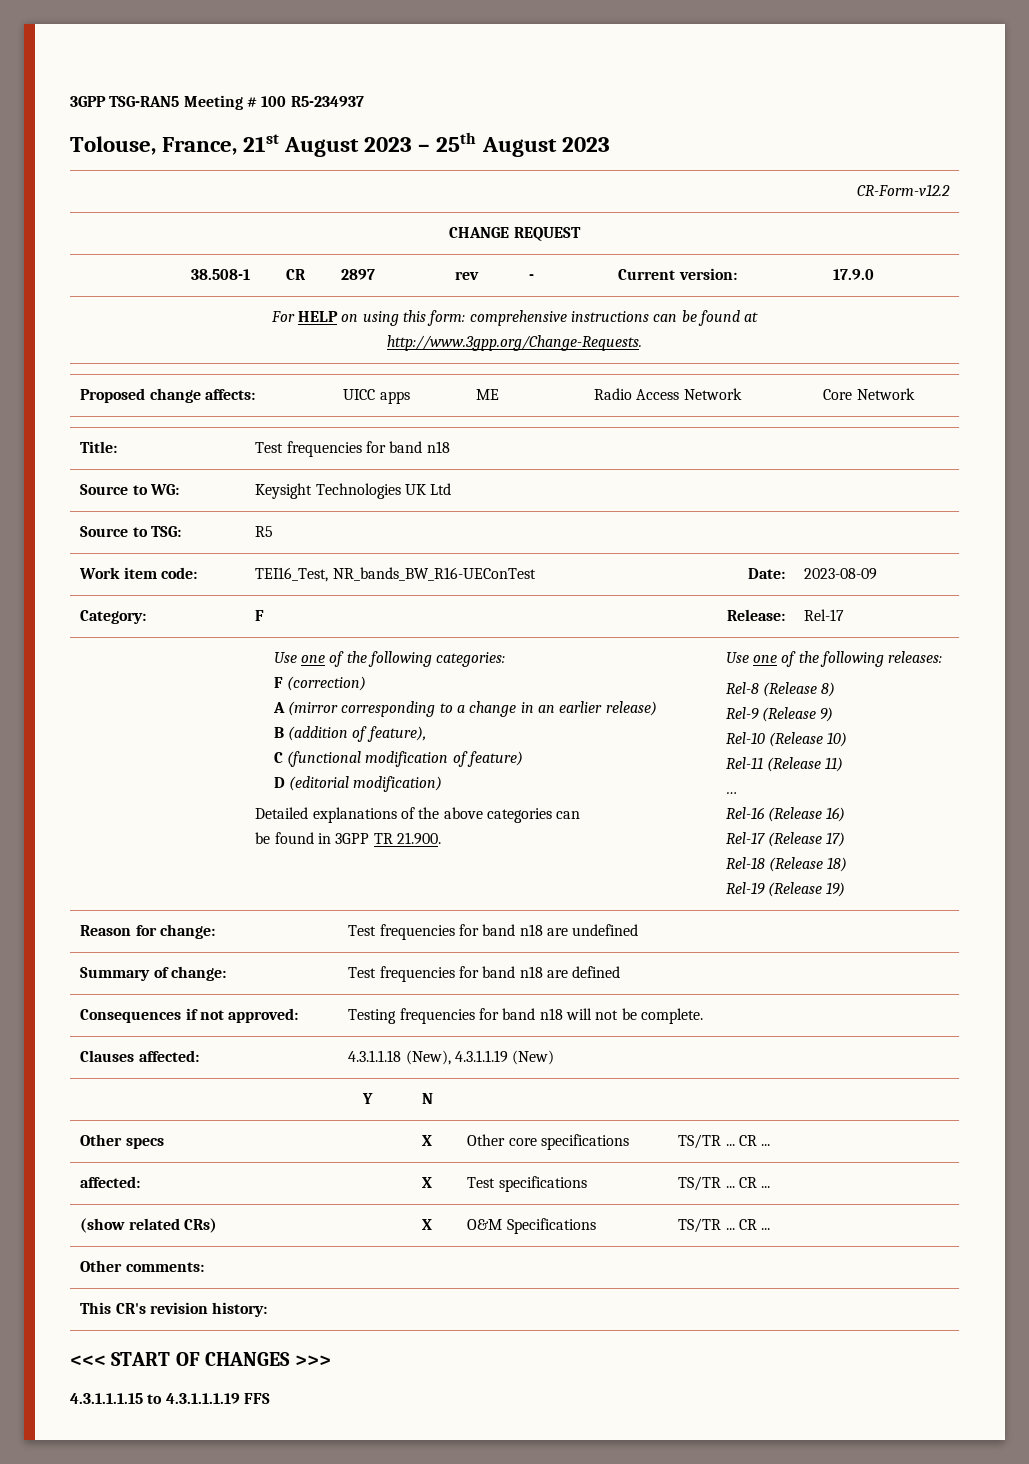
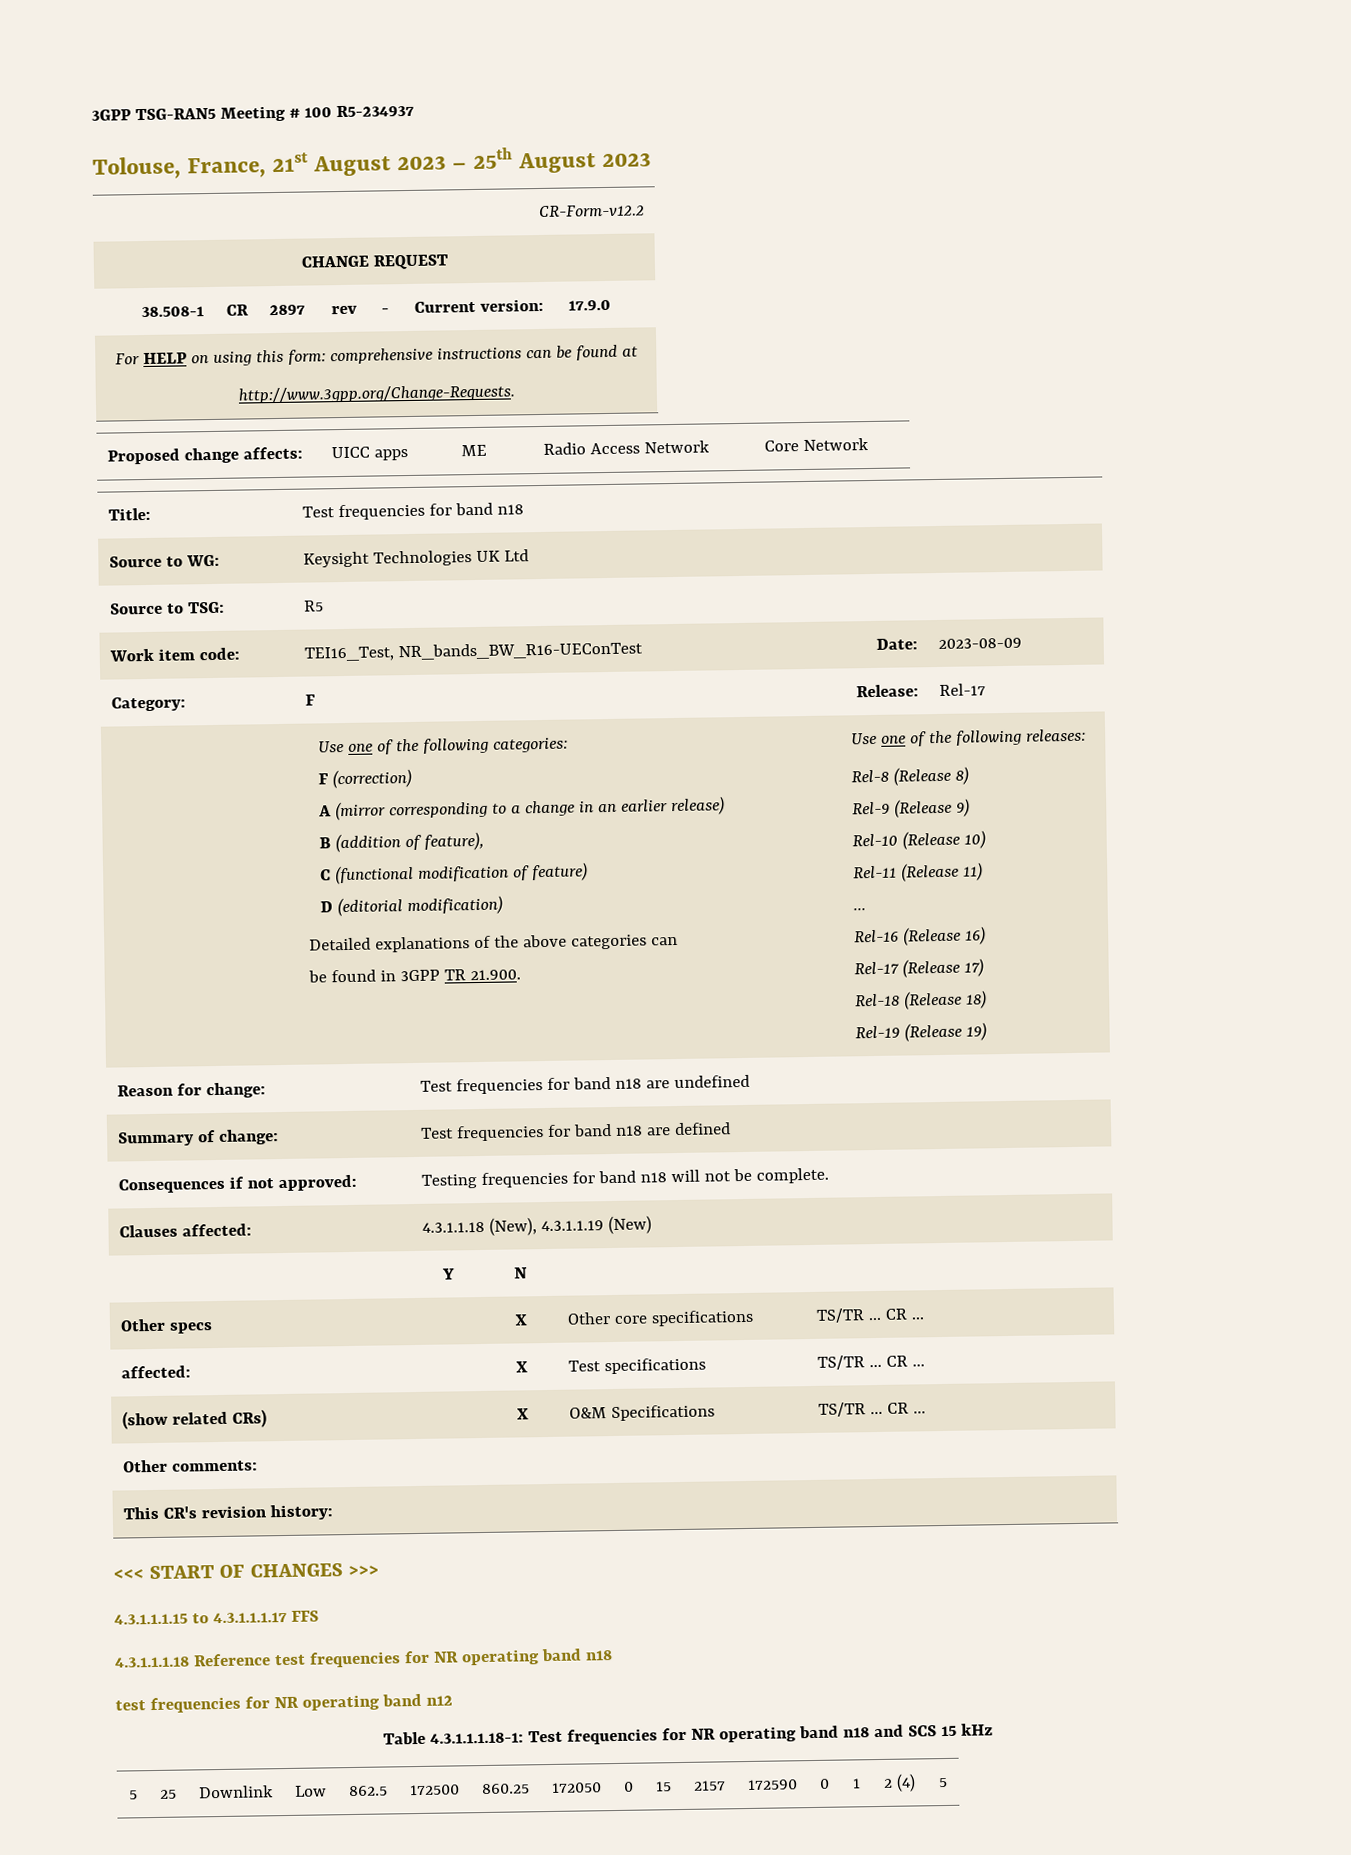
[165,1393,240,1404] 4.3.1.1.1.19 -> [212,1611,287,1624] 4.3.1.1.1.17
(270, 1398) none -> [115,1648,613,1668] [115,1693,453,1714] [383,1723,993,1745] [129,1790,138,1800] [160,1789,177,1799] [198,1785,274,1799] [294,1785,327,1797] [348,1785,388,1797] [409,1784,460,1796] [481,1783,530,1795] [551,1782,602,1793] [623,1781,634,1792] [655,1781,672,1792] [693,1780,726,1791] [747,1779,798,1790] [819,1778,830,1789] [851,1778,861,1789] [883,1773,916,1792] [938,1777,948,1788] // 4.3.1.1.1.18 Reference test frequencies for NR operating band n18 // test frequencies for NR operating band n12 // Table 4.3.1.1.1.18-1: Test frequencies for NR operating band n18 and SCS 15 kHz // 5 | 25 | Downlink | Low | 862.5 | 172500 | 860.25 | 172050 | 0 | 15 | 2157 | 172590 | 0 | 1 | 2 (4) | 5

